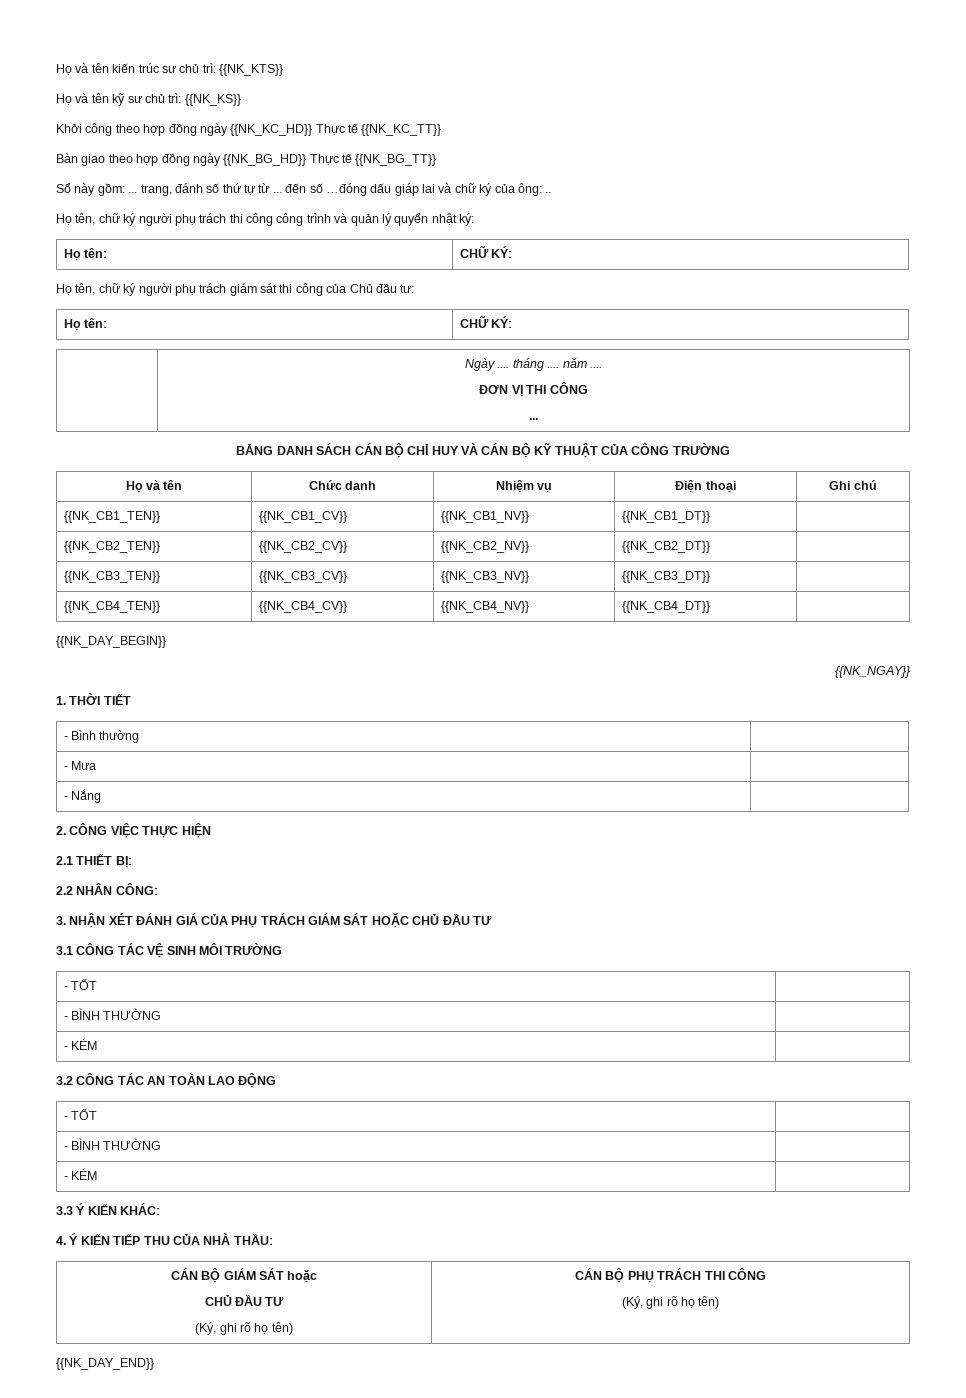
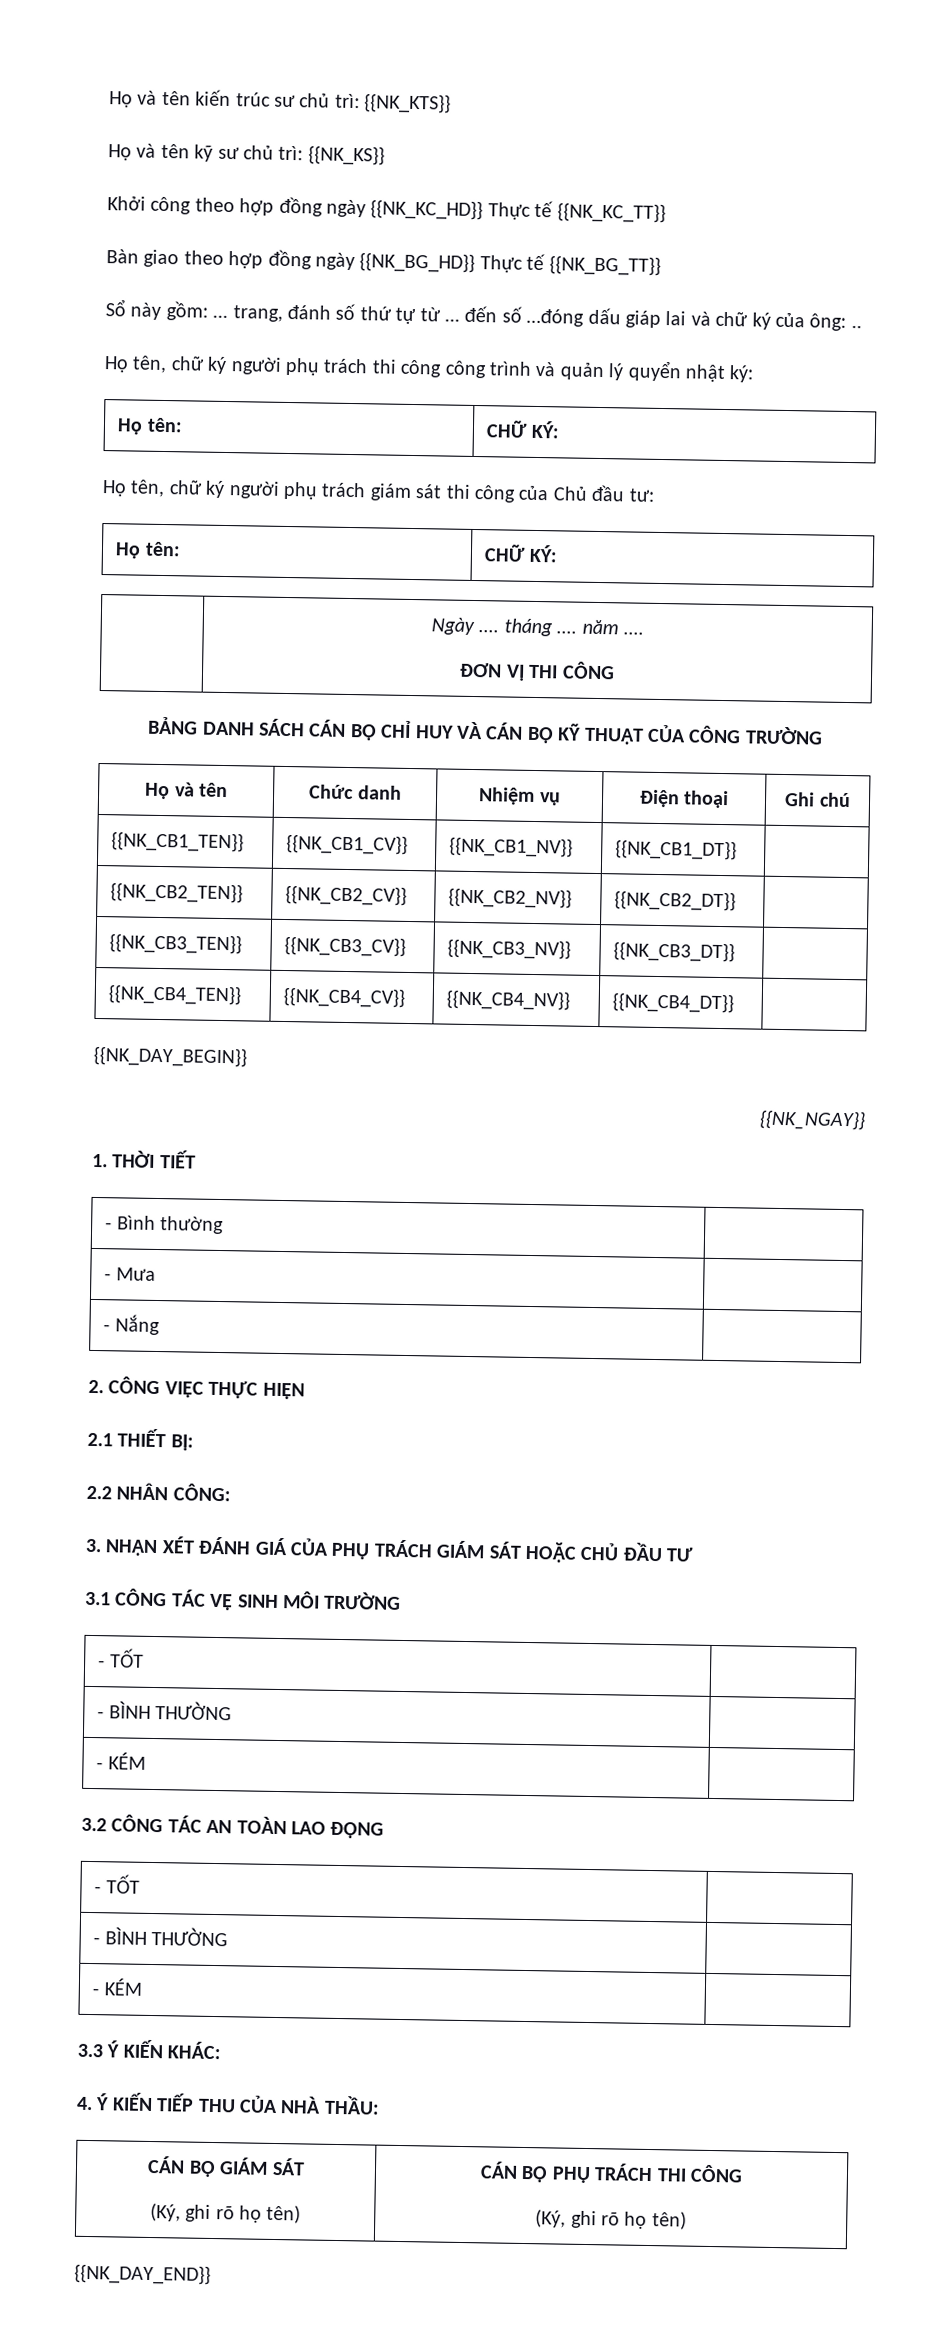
[529,418,538,420] // ... -> (615, 670) none
[287,1270,318,1283] [204,1294,285,1306] hoặc // CHỦ ĐẦU TƯ -> (305, 2166) none

